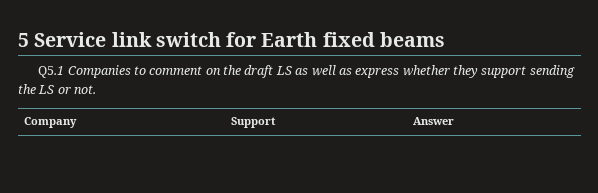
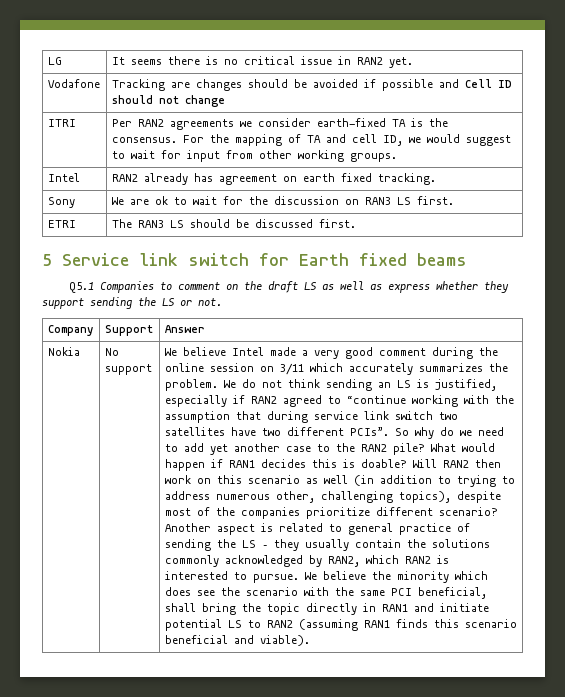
(18, 40) none -> [47,57,62,65] [111,56,413,68] [47,79,100,88] [111,79,512,91] [111,95,225,107] [47,119,76,127] [111,118,448,130] [111,134,511,146] [111,150,397,162] [47,173,80,182] [111,173,436,185] [47,197,75,208] [111,196,454,205] [47,220,76,228] [111,219,356,228] LG | It seems there is no critical issue in RAN2 yet. // Vodafone | Tracking are changes should be avoided if possible and Cell ID should not change // ITRI | Per RAN2 agreements we consider earth-fixed TA is the consensus. For the mapping of TA and cell ID, we would suggest to wait for input from other working groups. // Intel | RAN2 already has agreement on earth fixed tracking. // Sony | We are ok to wait for the discussion on RAN3 LS first. // ETRI | The RAN3 LS should be discussed first. //
(454, 121) none -> [47,347,80,356] [104,348,119,356] [104,364,152,375] [164,347,498,359] [164,363,508,375] [164,379,497,391] [164,395,514,407] [164,411,458,423] [164,427,504,439] [164,443,495,455] [164,459,501,471] [164,475,515,487] [164,491,501,503] [164,507,498,519] [164,523,470,535] [164,539,490,551] [164,555,449,567] [164,571,488,583] [164,587,487,599] [164,603,489,615] [164,619,517,631] [164,635,310,646] // Nokia | No support | We believe Intel made a very good comment during the online session on 3/11 which accurately summarizes the problem. We do not think sending an LS is justified, especially if RAN2 agreed to “continue working with the assumption that during service link switch two satellites have two different PCIs”. So why do we need to add yet another case to the RAN2 pile? What would happen if RAN1 decides this is doable? Will RAN2 then work on this scenario as well (in addition to trying to address numerous other, challenging topics), despite most of the companies prioritize different scenario? Another aspect is related to general practice of sending the LS – they usually contain the solutions commonly acknowledged by RAN2, which RAN2 is interested to pursue. We believe the minority which does see the scenario with the same PCI beneficial, shall bring the topic directly in RAN1 and initiate potential LS to RAN2 (assuming RAN1 finds this scenario beneficial and viable).

